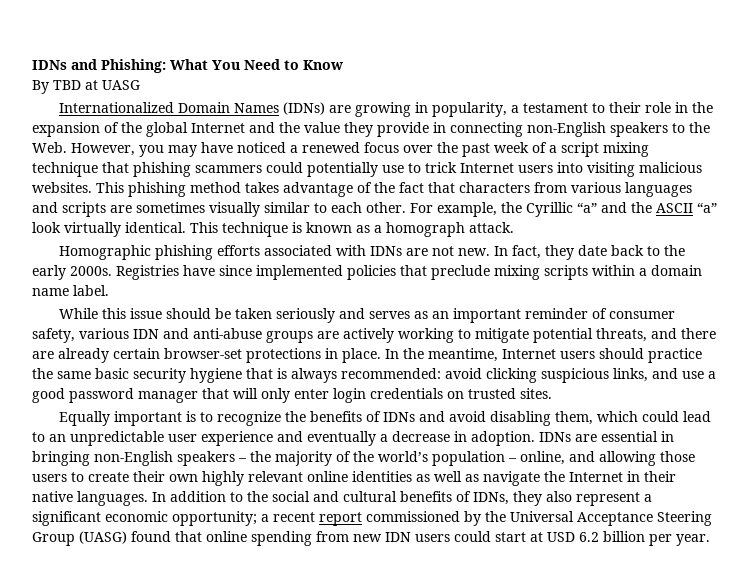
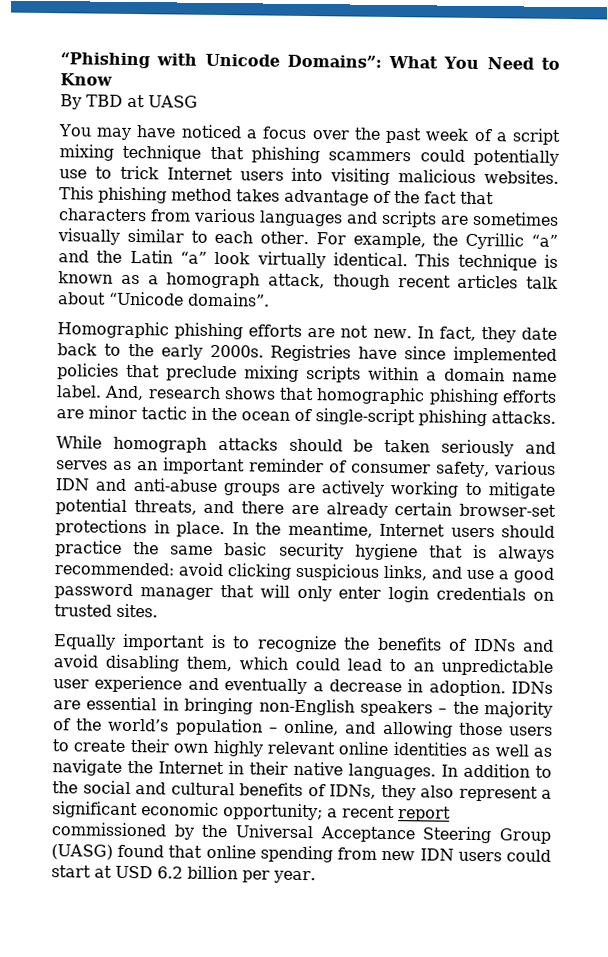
[32,59,166,73] IDNs and Phishing: -> [60,52,382,69] “Phishing with Unicode Domains”:
[58,102,713,117] [32,122,710,137] [32,142,164,157] Internationalized Domain Names (IDNs) are growing in popularity, a testament to their role in the expansion of the global Internet and the value they provide in connecting non-English speakers to the Web. However, you -> [58,124,92,137] You
[302,142,360,153] renewed -> (258, 134) none
[656,203,693,213] ASCII -> [129,249,173,264] Latin
[469,222,514,233] attack. -> [268,273,558,290] [57,291,270,307] attack, though recent articles talk about “Unicode domains”.
[263,245,402,256] associated with IDNs -> (303, 330) none
(109, 290) none -> [104,385,557,406] [56,405,556,427] And, research shows that homographic phishing efforts are minor tactic in the ocean of single-script phishing attacks.
[101,308,162,319] this issue -> [112,436,278,453] homograph attacks

